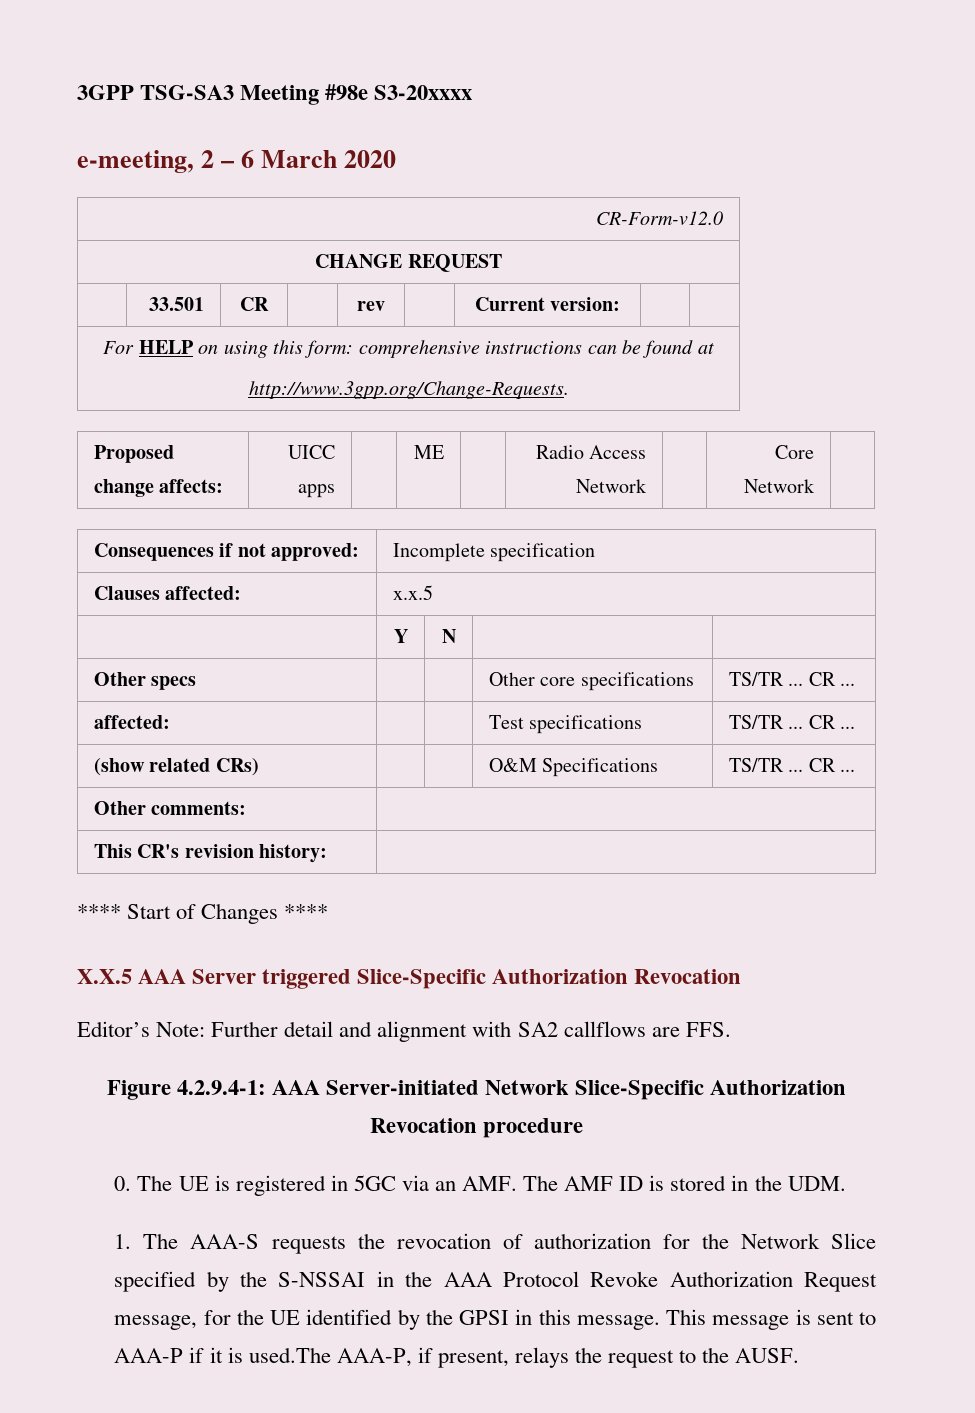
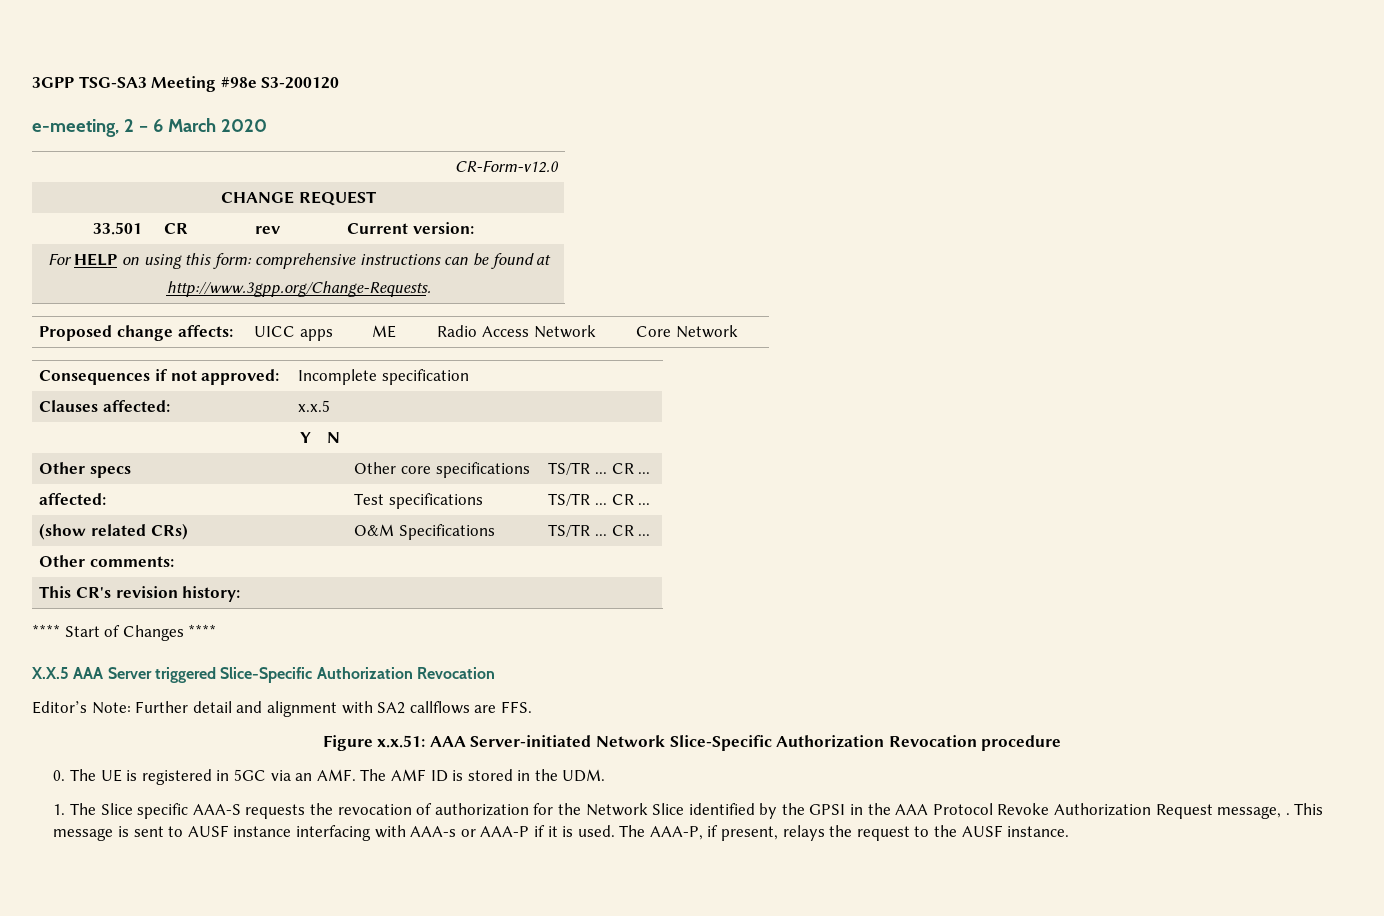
[374,85,473,100] S3-20xxxx -> [261,77,340,89] S3-200120
[176,1080,266,1095] 4.2.9.4-1: -> [377,735,426,748] x.x.51:
(179, 1241) none -> [100,803,189,819] Slice specific
[114,1271,366,1292] specified by the S-NSSAI -> [688,803,846,819] identified by the GPSI
[203,1309,660,1330] for the UE identified by the GPSI in this message. -> [1285,813,1290,815] .
(876, 1318) none -> [187,825,476,841] AUSF instance interfacing with AAA-s or
[248,1347,331,1363] used.The -> [577,825,646,837] used. The
[735,1348,800,1363] AUSF. -> [961,825,1070,837] AUSF instance.

